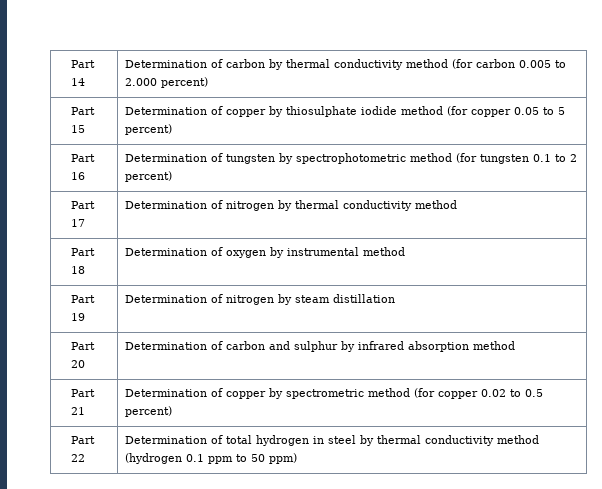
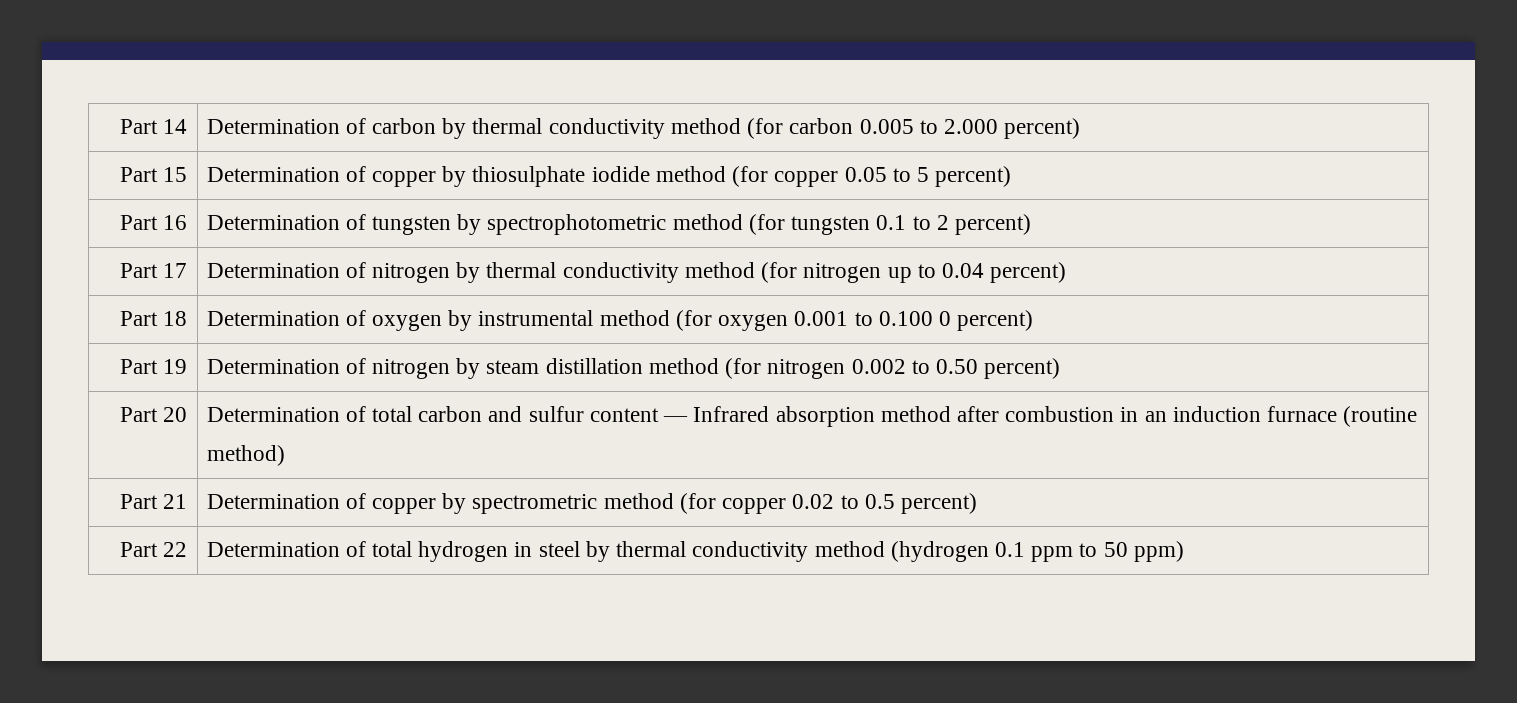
(458, 204) none -> [761,262,1067,283] (for nitrogen up to 0.04 percent)
(406, 251) none -> [675,310,1034,331] (for oxygen 0.001 to 0.100 0 percent)
(396, 298) none -> [648,358,1061,379] method (for nitrogen 0.002 to 0.50 percent)
(224, 345) none -> [372,406,413,422] total
[294,341,516,352] sulphur by infrared absorption method -> [528,406,1418,427] [206,445,285,466] sulfur content — Infrared absorption method after combustion in an induction furnace (routine method)

